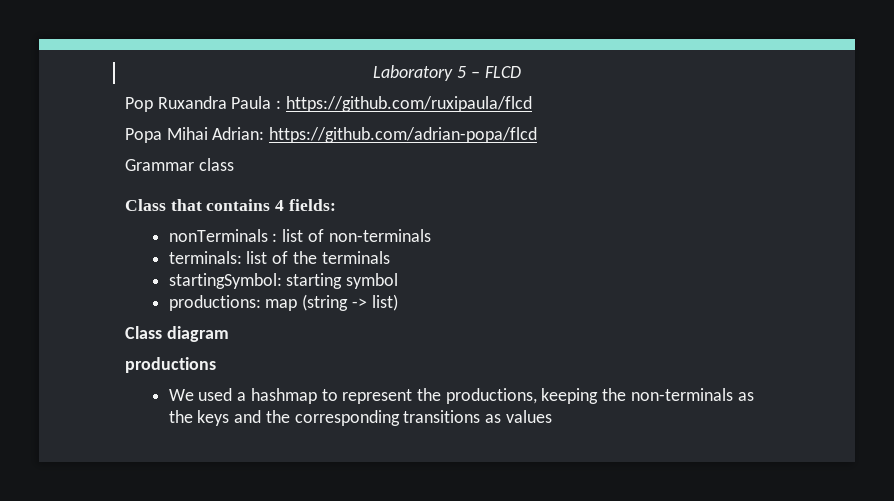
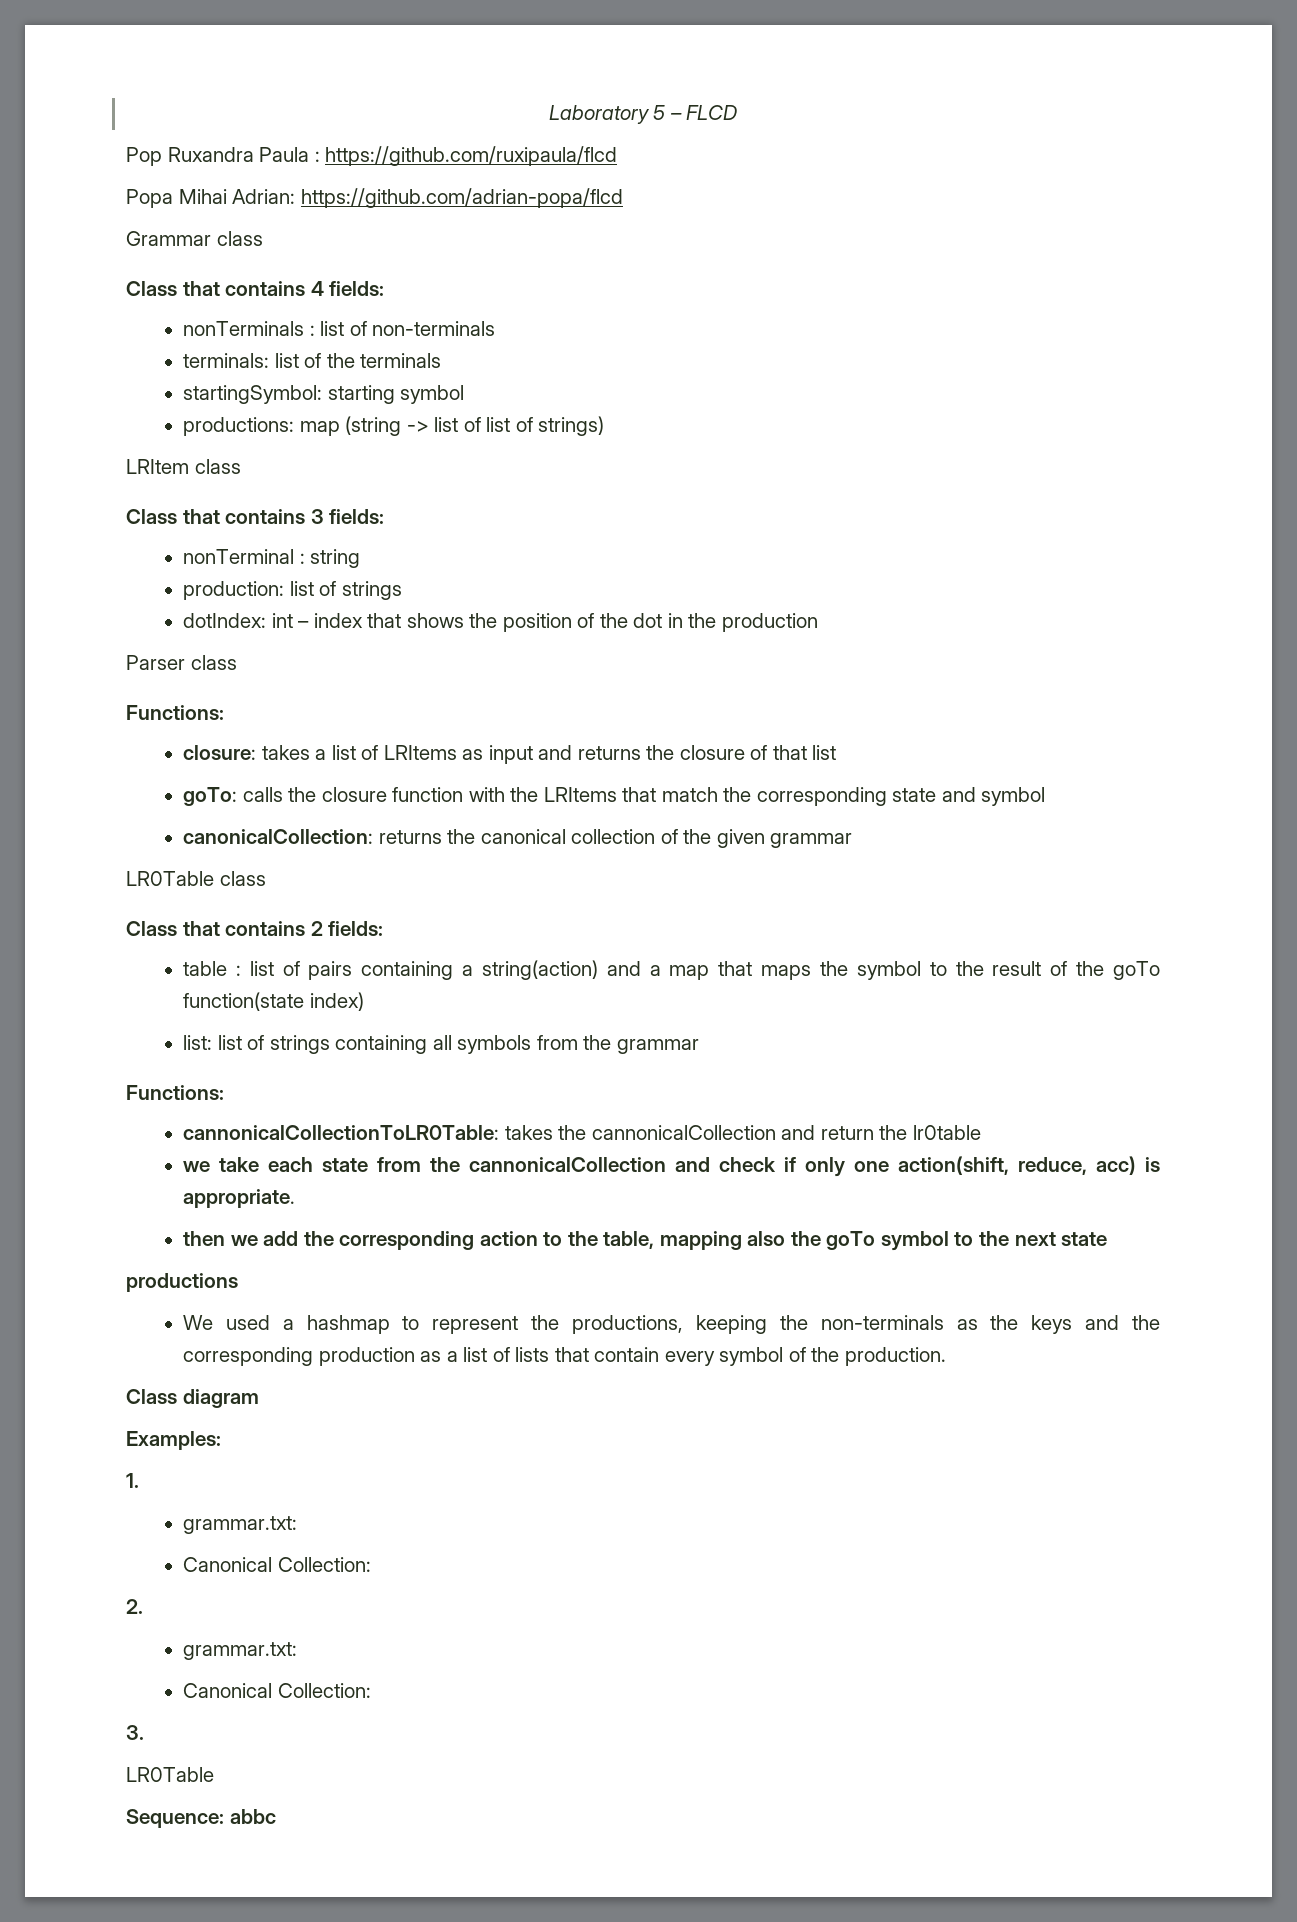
[371,294,398,311] [125,326,229,342] list) // Class diagram -> [434,416,605,436] [126,459,241,474] [126,509,385,524] [182,549,361,568] [182,581,402,600] [182,613,818,632] [126,655,237,670] [126,705,224,720] [182,745,837,764] [182,787,1046,806] [182,829,853,848] [126,871,266,886] [126,921,384,936] [182,960,1161,980] [182,992,364,1011] [182,1035,699,1054] [126,1085,224,1100] [182,1125,981,1140] [182,1156,1161,1177] [182,1189,295,1208] [182,1231,1108,1251] list of list of strings) // LRItem class // Class that contains 3 fields: // nonTerminal : string // production: list of strings // dotIndex: int – index that shows the position of the dot in the production // Parser class // Functions: // closure: takes a list of LRItems as input and returns the closure of that list // goTo: calls the closure function with the LRItems that match the corresponding state and symbol // canonicalCollection: returns the canonical collection of the given grammar // LR0Table class // Class that contains 2 fields: // table : list of pairs containing a string(action) and a map that maps the symbol to the result of the goTo function(state index) // list: list of strings containing all symbols from the grammar // Functions: // cannonicalCollectionToLR0Table: takes the cannonicalCollection and return the lr0table // we take each state from the cannonicalCollection and check if only one action(shift, reduce, acc) is appropriate. // then we add the corresponding action to the table, mapping also the goTo symbol to the next state
[403,410,552,423] transitions as values -> [318,1347,946,1366] [126,1389,259,1408] [126,1431,221,1450] [126,1473,139,1488] [182,1516,297,1534] [182,1557,371,1572] [126,1599,143,1614] [182,1642,297,1660] [182,1683,371,1698] [126,1725,144,1740] [126,1767,214,1782] [126,1809,276,1828] production as a list of lists that contain every symbol of the production. // Class diagram // Examples: // 1. // grammar.txt: // Canonical Collection: // 2. // grammar.txt: // Canonical Collection: // 3. // LR0Table // Sequence: abbc

